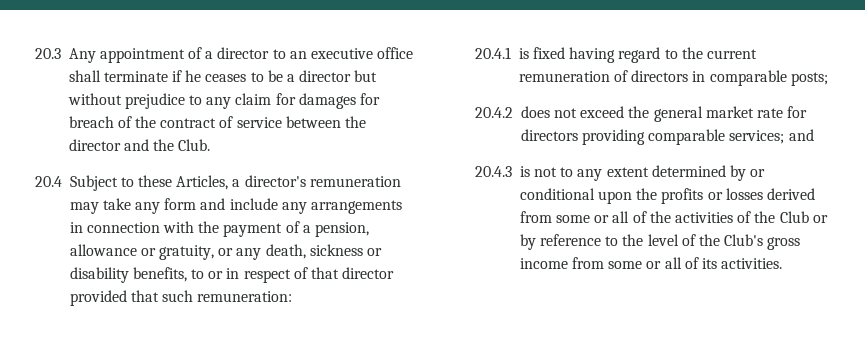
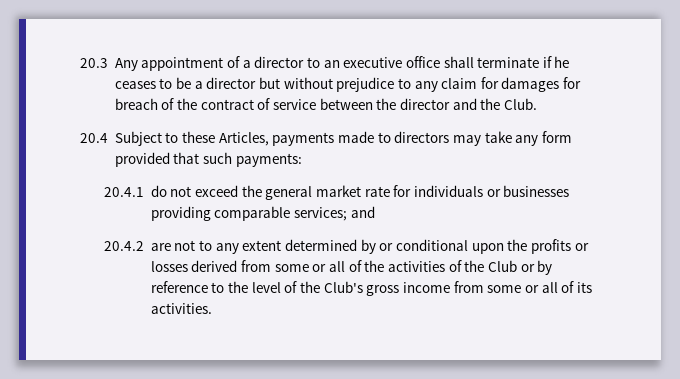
[232,175,401,187] [69,198,403,214] [69,221,370,237] [69,244,383,260] [69,267,395,283] a director's remuneration may take any form and include any arrangements in connection with the payment of a pension, allowance or gratuity, or any death, sickness or disability benefits, to or in respect of that director -> [272,131,572,146] payments made to directors may take any form
[197,291,293,302] remuneration: -> [235,153,302,167] payments:
[518,47,757,63] [518,70,828,86] [475,106,550,118] is fixed having regard to the current remuneration of directors in comparable posts; // 20.4.2 does -> [150,185,167,197] do
[520,129,578,141] directors -> [413,185,570,197] individuals or businesses
[475,166,530,177] 20.4.3 is -> [104,241,171,251] 20.4.2 are

